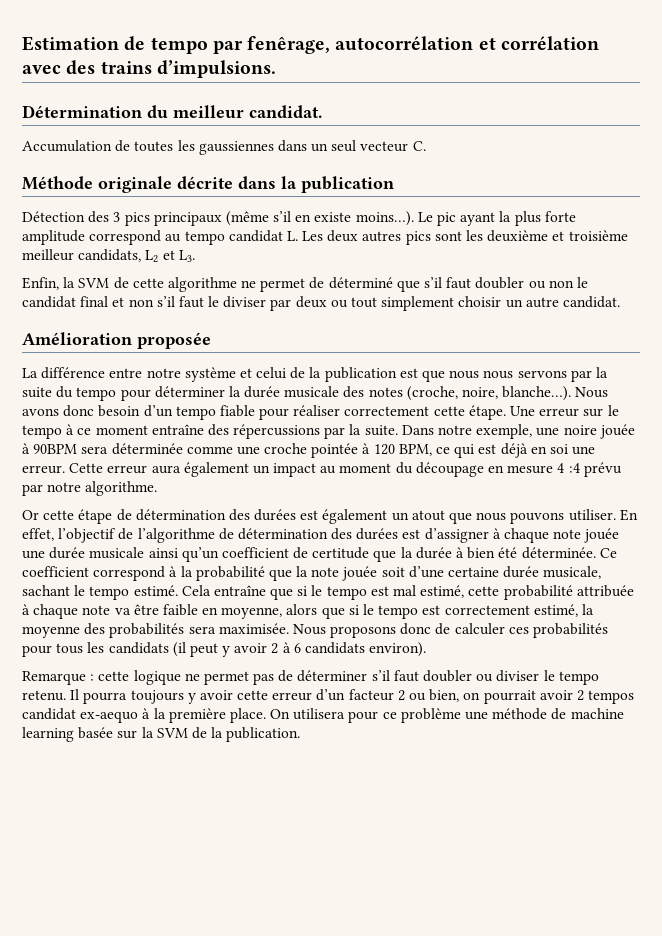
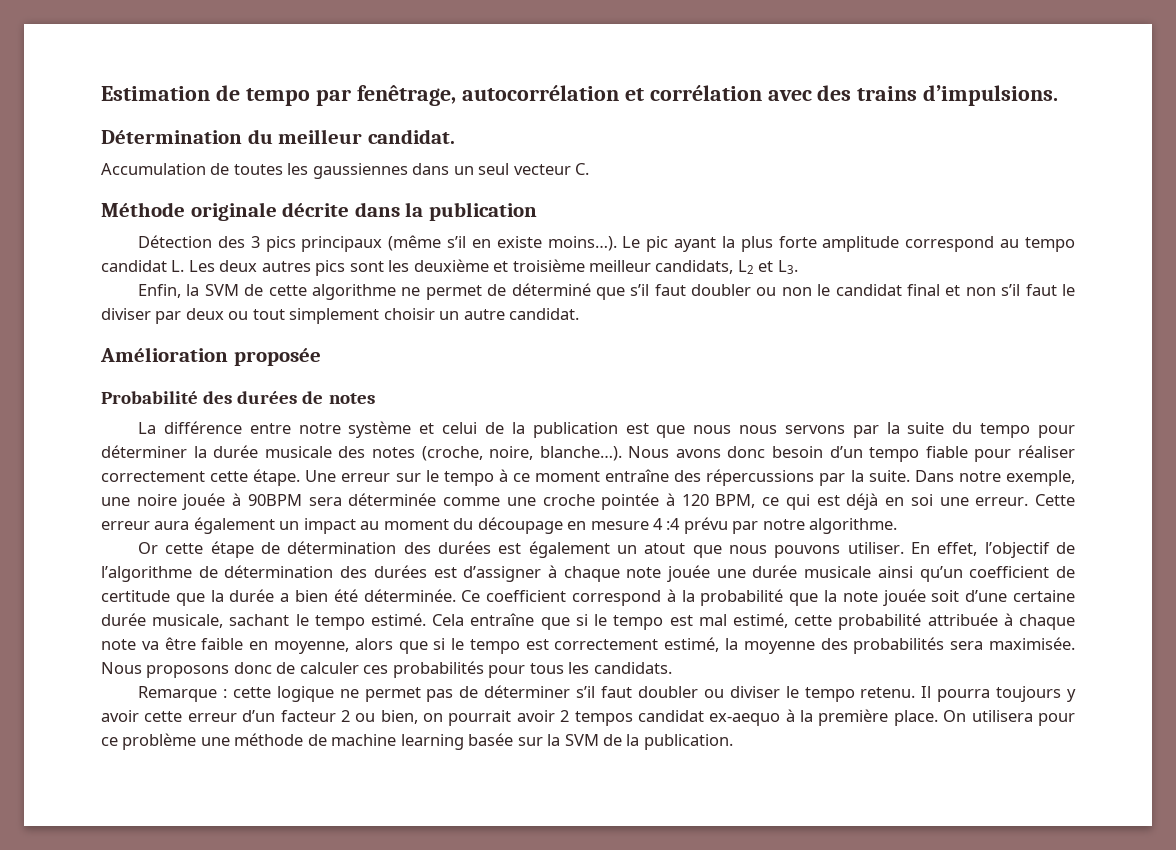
[247,36,331,54] fenêrage, -> [356,85,456,106] fenêtrage,
(211, 340) none -> [101,391,375,404] // Probabilité des durées de notes
[456,547,465,558] à -> [280,593,290,602] a
[108,642,427,657] candidats (il peut y avoir 2 à 6 candidats environ). -> [593,662,672,674] candidats.

